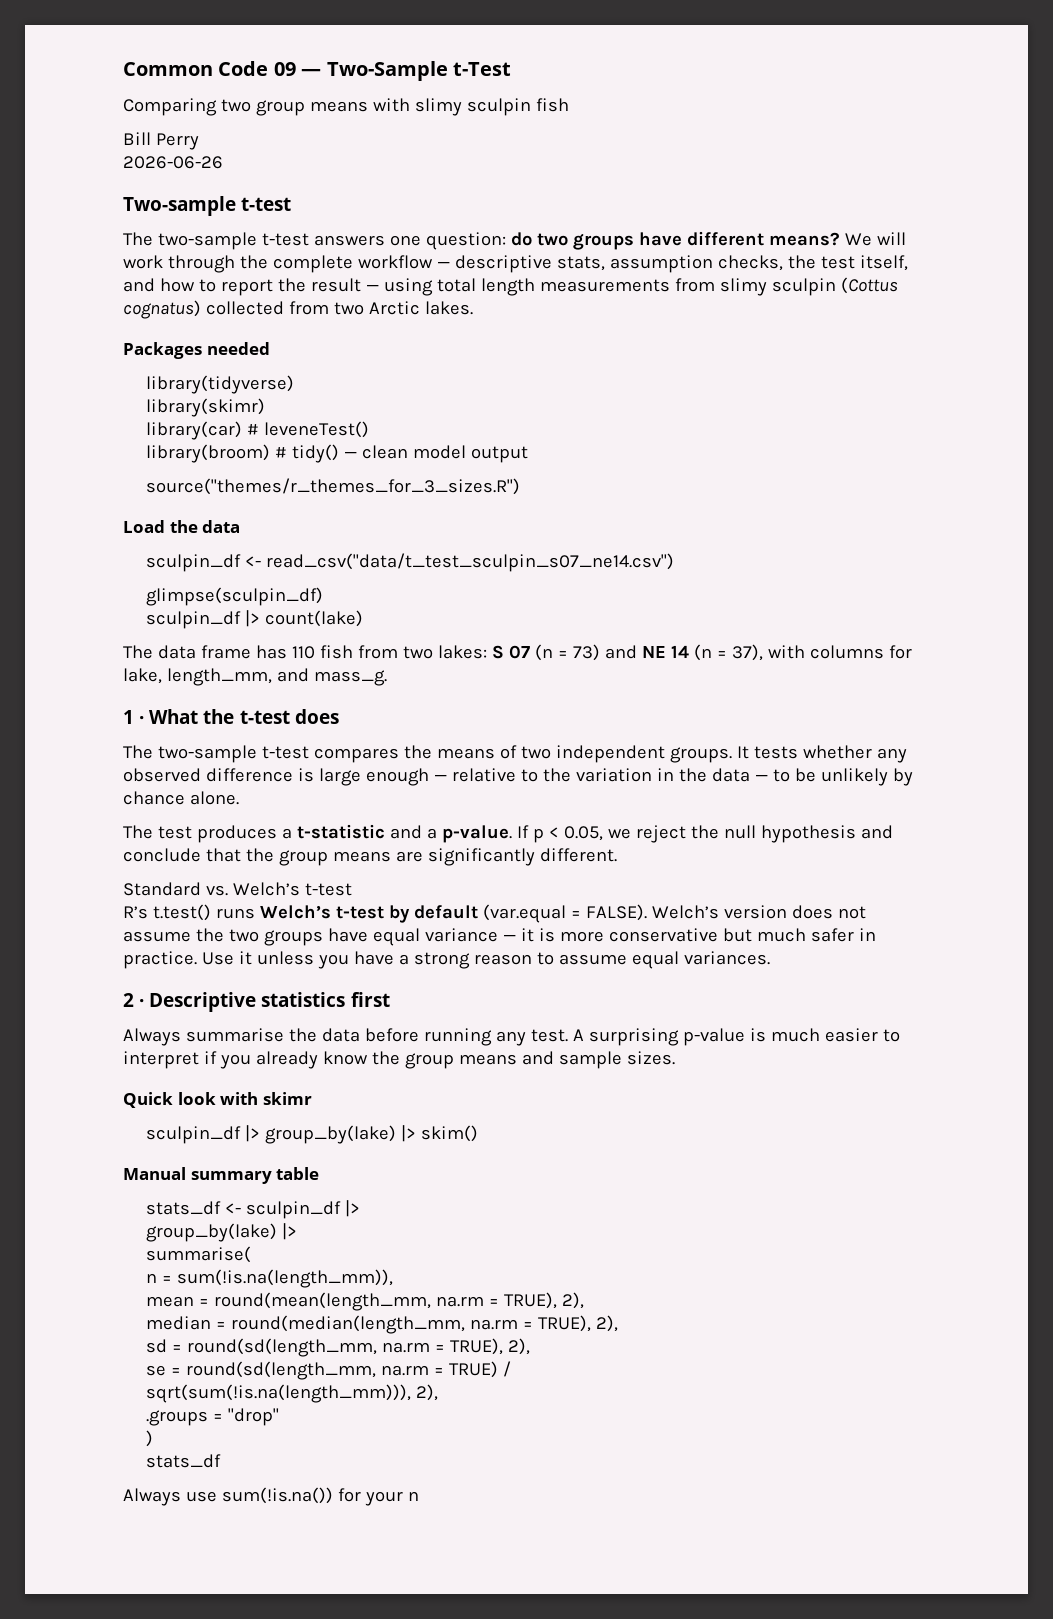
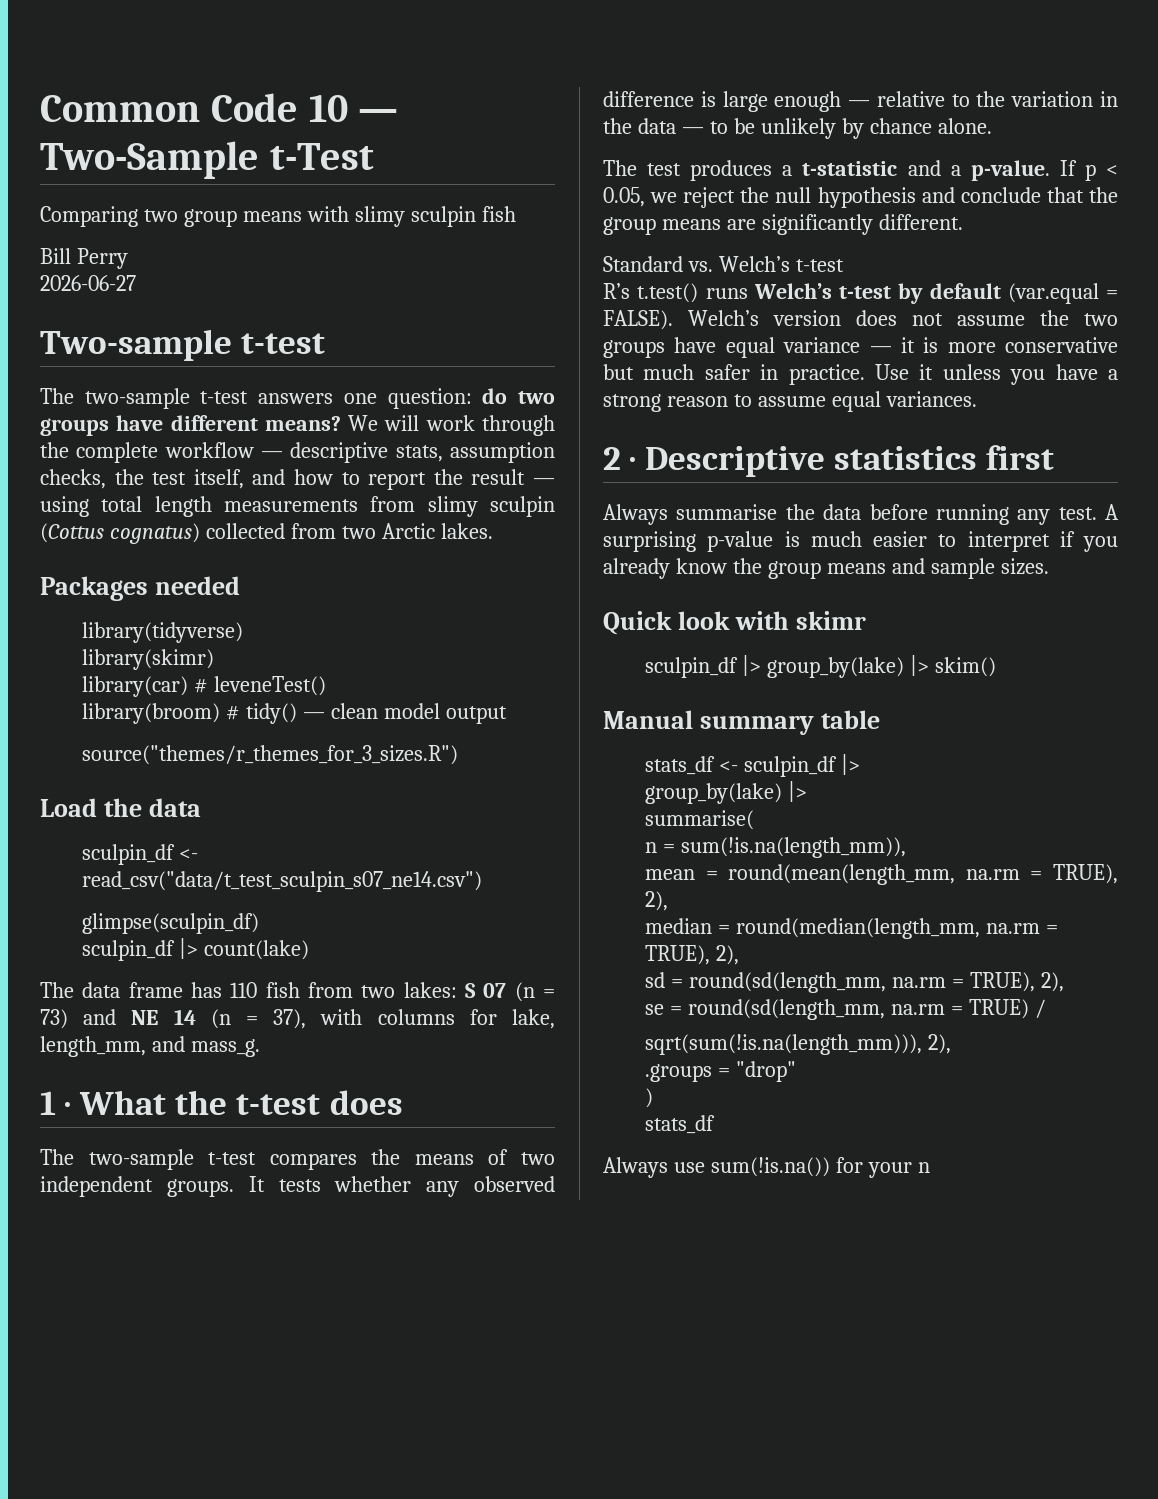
[273,62,296,76] 09 -> [308,94,348,122] 10
[123,156,223,169] 2026-06-26 -> [40,275,136,291] 2026-06-27

